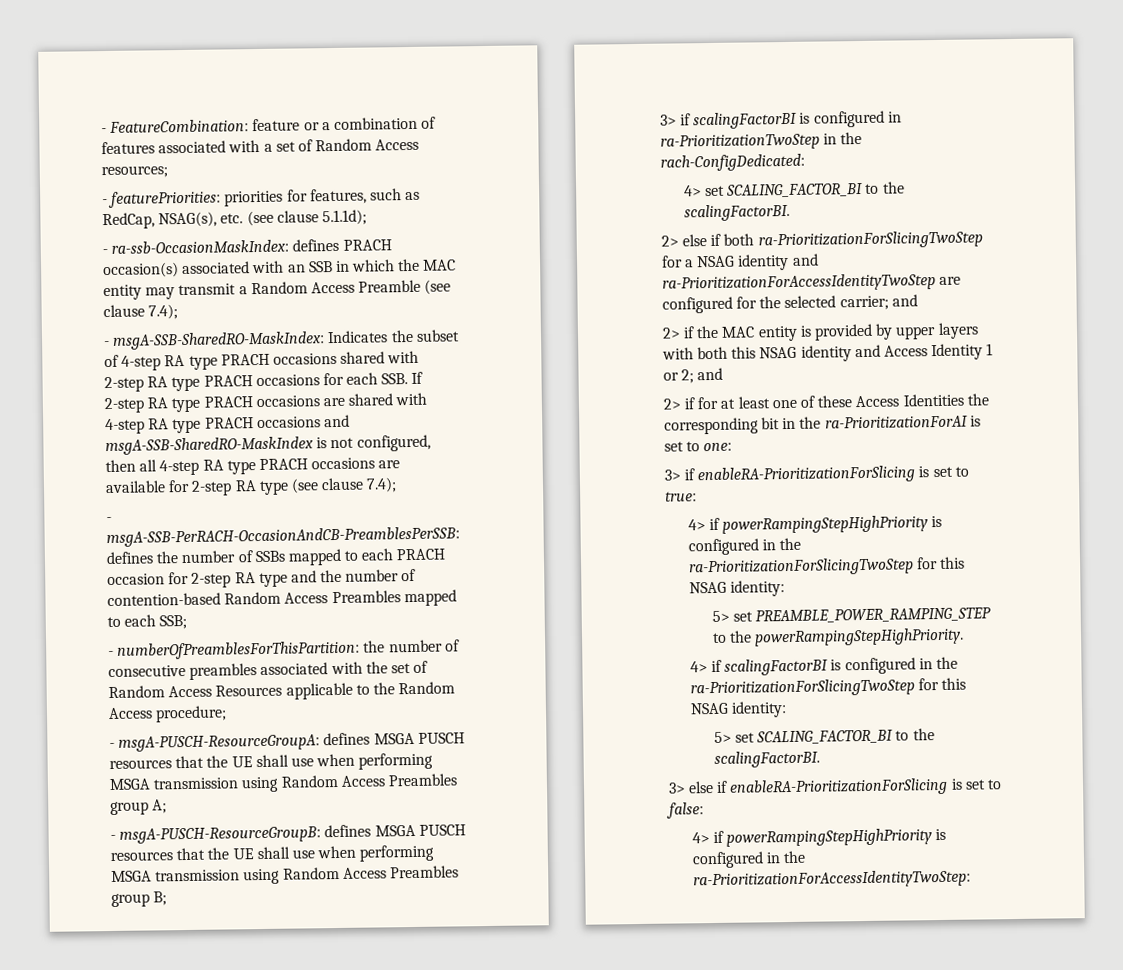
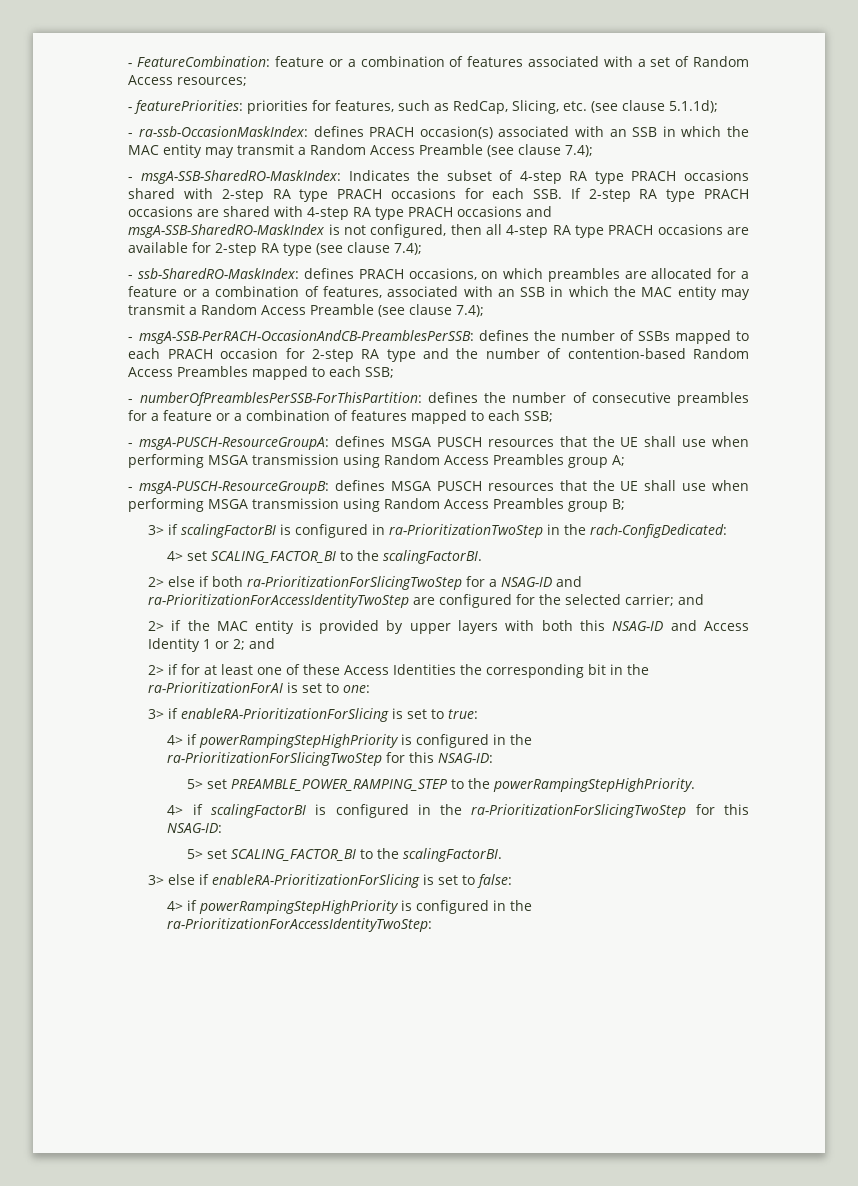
[158,211,218,228] NSAG(s), -> [512,100,560,114] Slicing,
(398, 485) none -> [128,268,749,282] [128,286,750,300] [128,304,485,317] // - ssb-SharedRO-MaskIndex: defines PRACH occasions, on which preambles are allocated for a feature or a combination of features, associated with an SSB in which the MAC entity may transmit a Random Access Preamble (see clause 7.4);
[117,640,361,660] numberOfPreamblesForThisPartition: -> [139,392,478,406] numberOfPreamblesPerSSB-ForThisPartition: defines
[260,660,429,676] [107,681,456,700] [107,705,228,723] associated with the set of Random Access Resources applicable to the Random Access procedure; -> [128,410,554,424] for a feature or a combination of features mapped to each SSB;
[696,253,790,271] NSAG identity -> [500,577,552,587] NSAG-ID
[759,345,852,362] NSAG identity -> [612,621,664,631] NSAG-ID
[688,580,786,597] NSAG identity: -> [438,753,494,763] NSAG-ID:
[689,701,788,718] NSAG identity: -> [167,823,223,833] NSAG-ID:

